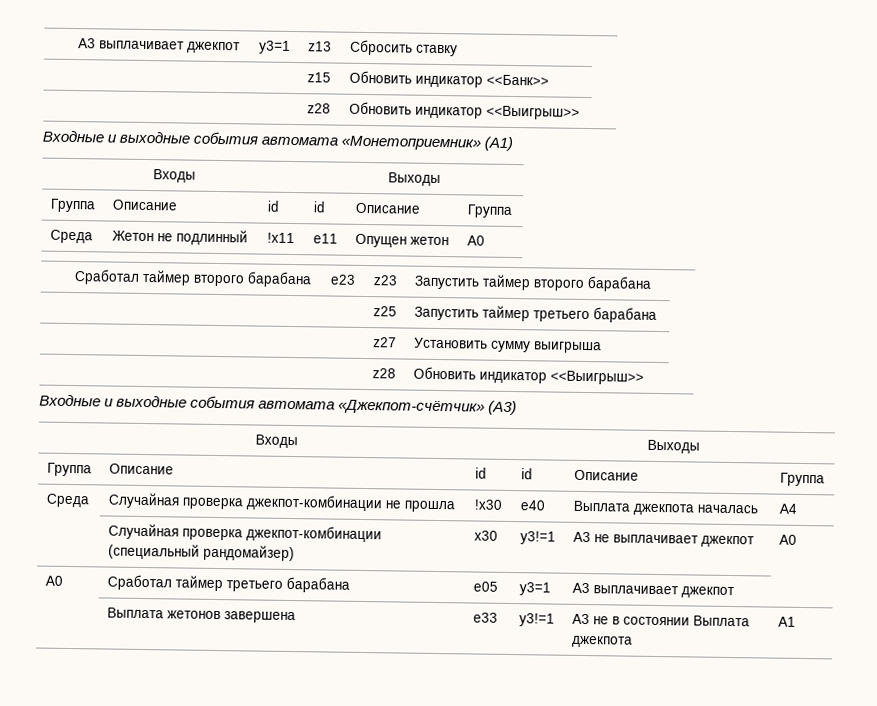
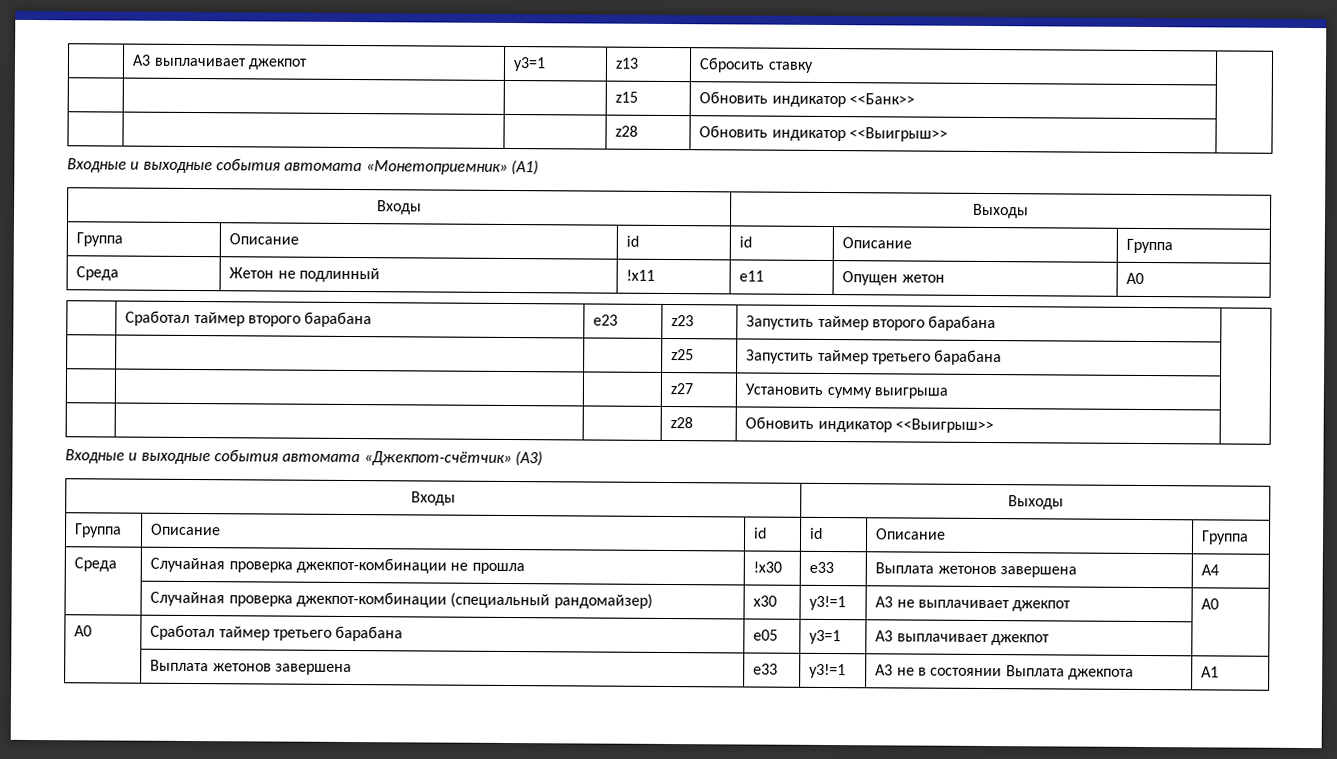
[519,500,546,511] [572,500,758,516] e40 | Выплата джекпота началась -> [809,561,835,574] [875,562,1077,578] e33 | Выплата жетонов завершена

